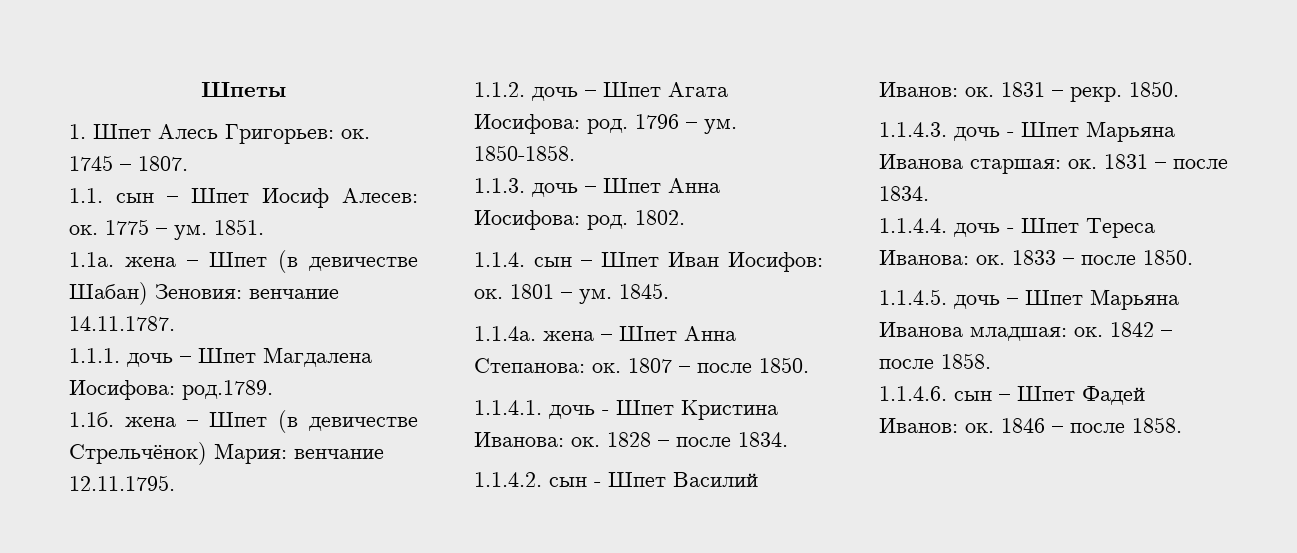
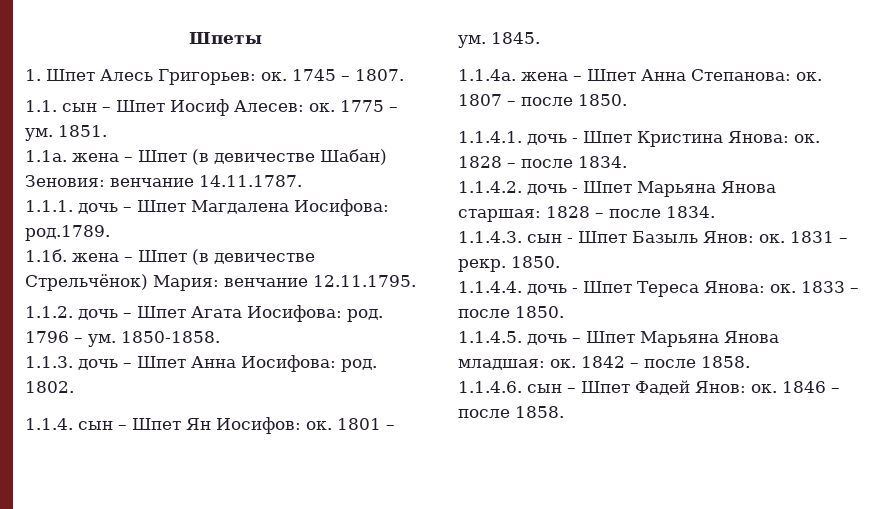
[668,252,719,267] Иван -> [186,418,211,430] Ян
[474,432,564,447] Иванова: -> [728,131,789,143] Янова:
[549,472,758,487] [879,82,958,97] сын - Шпет Василий Иванов: -> [527,181,776,197] [458,206,715,222] [458,231,754,243] дочь - Шпет Марьяна Янова старшая: 1828 – после 1834. // 1.1.4.3. сын - Шпет Базыль Янов:
[879,121,1175,142] [879,154,1228,174] [879,186,929,201] // 1.1.4.3. дочь - Шпет Марьяна Иванова старшая: ок. 1831 – после 1834. -> (560, 262) none
[879,250,969,265] Иванова: -> [704,281,765,293] Янова:
[879,322,963,337] Иванова -> [724,331,779,343] Янова
[879,418,958,433] Иванов: -> [695,381,746,393] Янов:

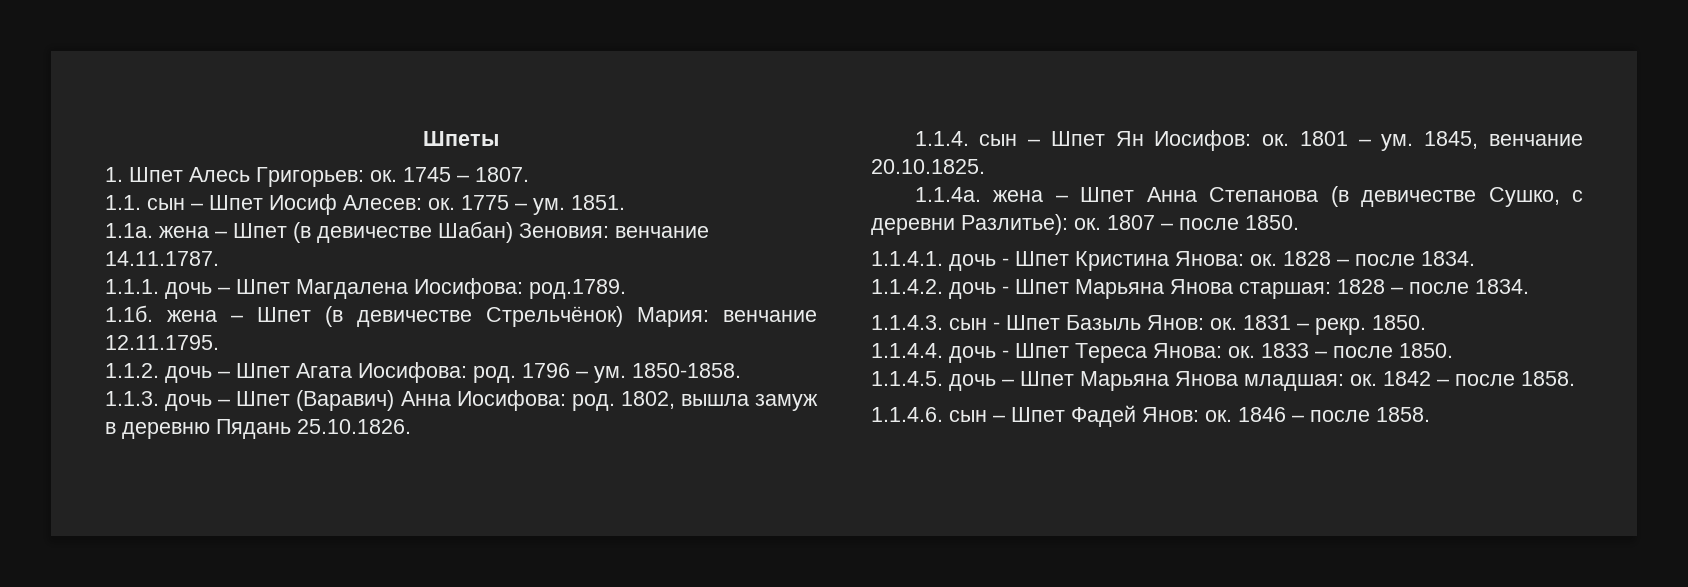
(186, 362) none -> [296,390,395,411] (Варавич)
[25,381,74,393] 1802. -> [620,391,819,411] [105,419,411,439] 1802, вышла замуж в деревню Пядань 25.10.1826.
[491,32,540,44] 1845. -> [1424,131,1583,149] [871,159,985,174] 1845, венчание 20.10.1825.
[691,69,791,81] Степанова: -> [1209,186,1583,207] [871,214,1068,235] Степанова (в девичестве Сушко, с деревни Разлитье):

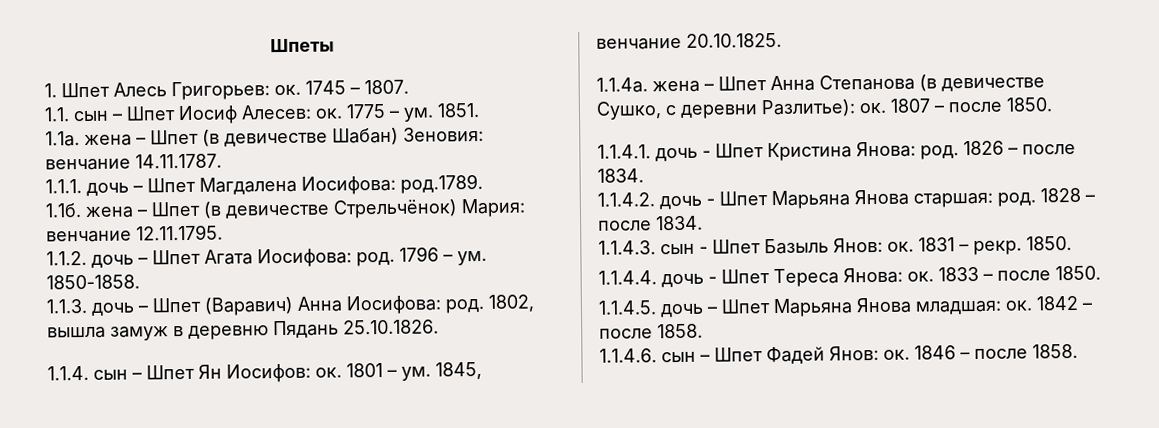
[1250,251,1331,266] ок. 1828 -> [920,140,1004,160] род. 1826
(1331, 290) none -> [997,192,1036,207] род.

